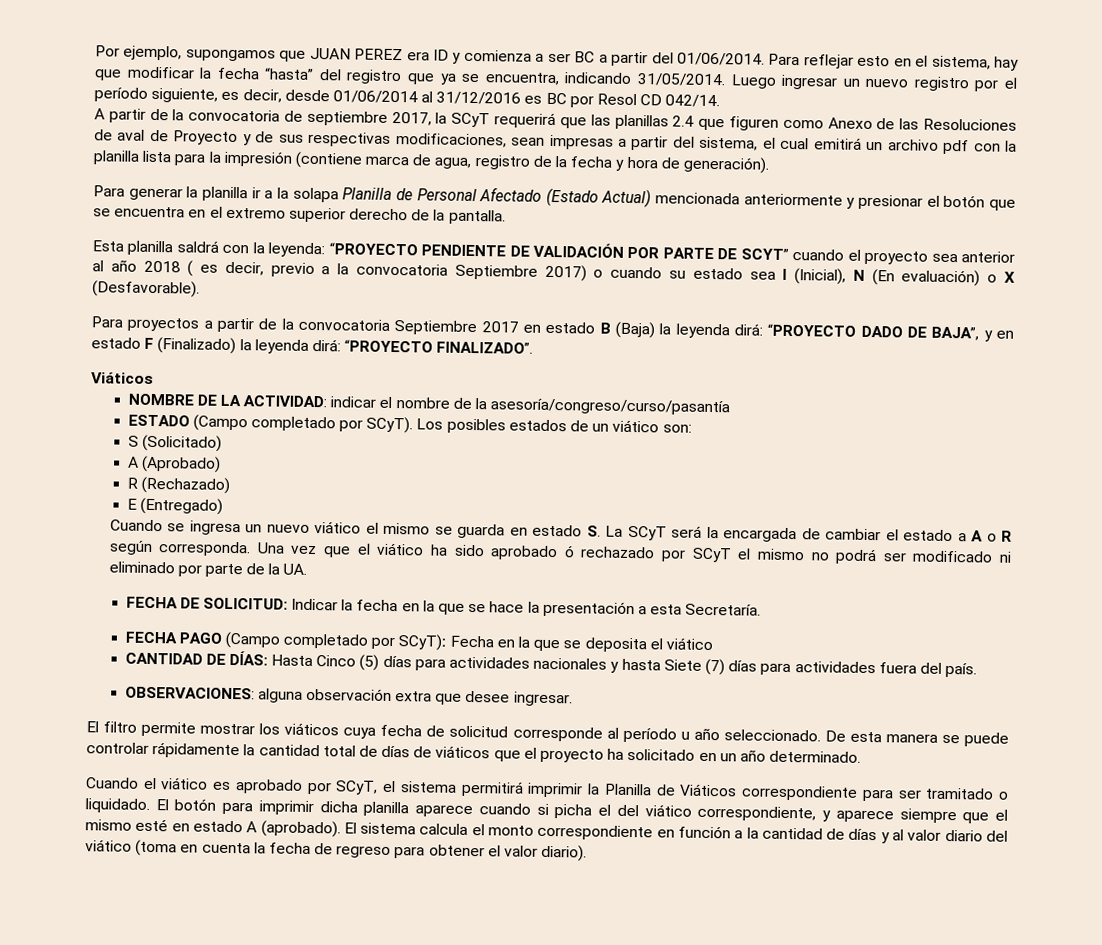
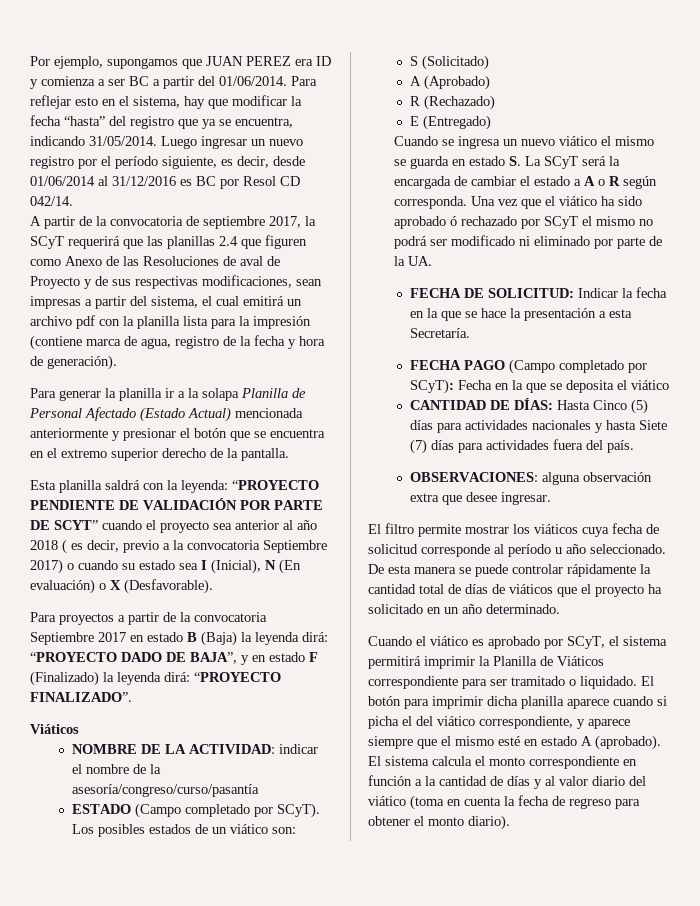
[504,845,539,857] valor -> [428,817,464,826] monto

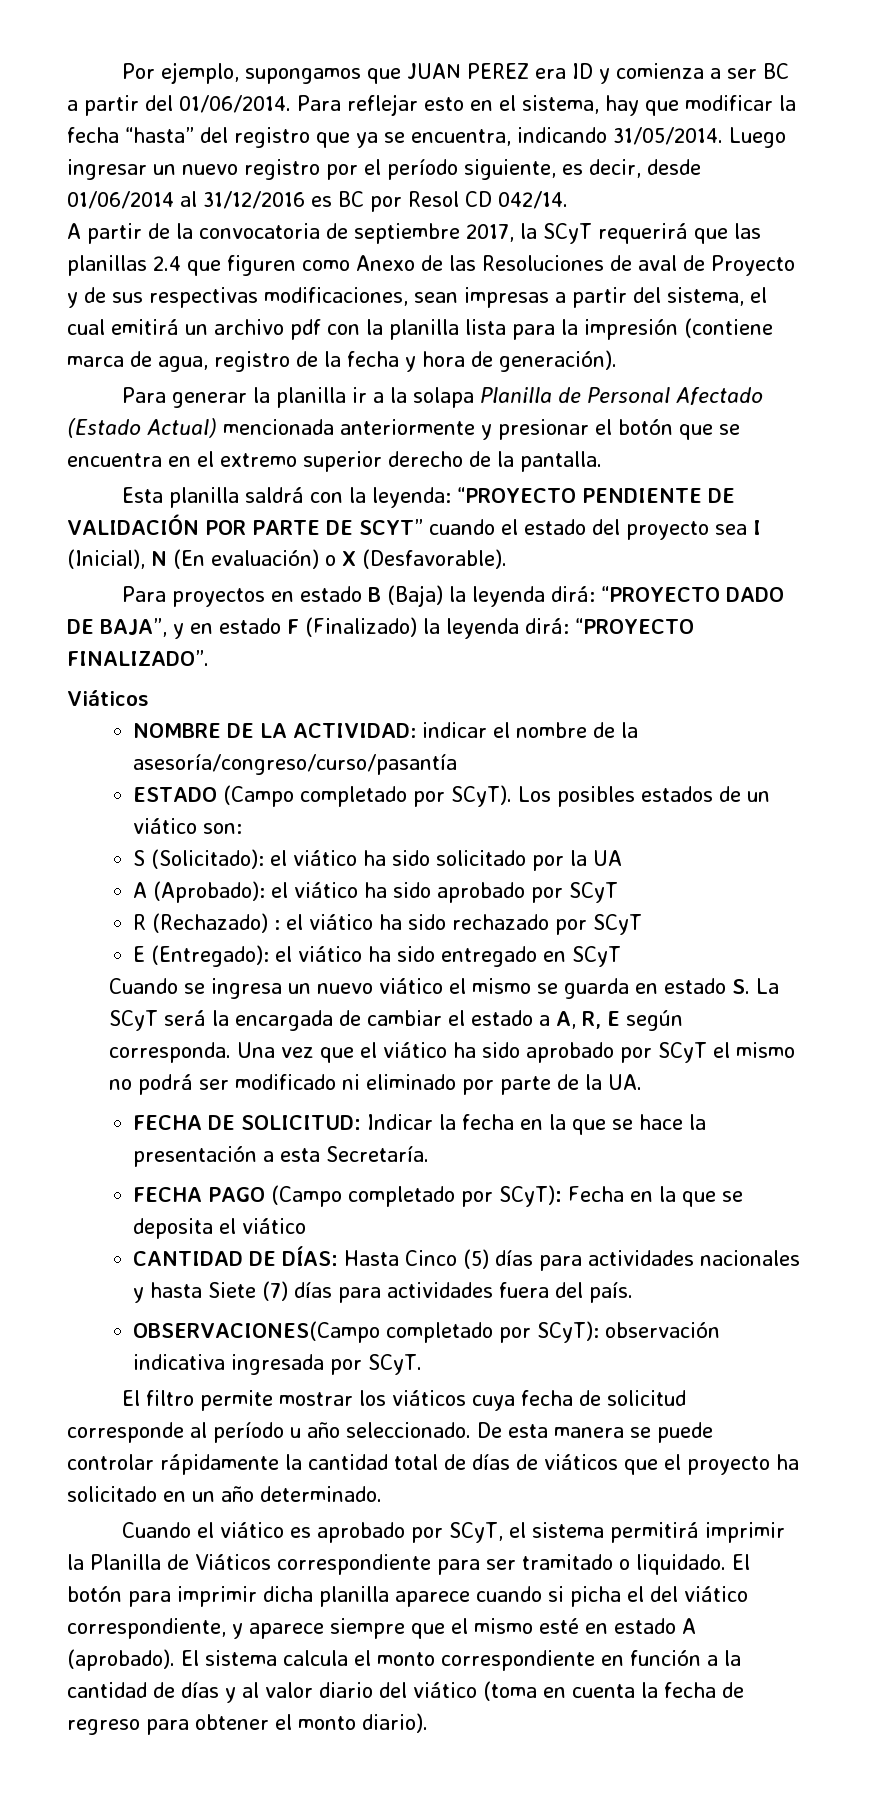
[160,520,317,533] [30,539,327,554] [30,559,175,574] proyecto sea anterior al año 2018 ( es decir, previo a la convocatoria Septiembre 2017) o cuando su estado -> [523,519,709,540] estado del proyecto
[118,612,267,625] [30,632,126,645] a partir de la convocatoria Septiembre 2017 -> (265, 597) none
[422,55,490,70] [410,75,491,90] [410,95,496,110] [410,115,492,130] (Solicitado) // A (Aprobado) // R (Rechazado) // E (Entregado) -> [151,849,623,871] [133,881,619,903] [133,913,643,935] [133,945,622,967] (Solicitado): el viático ha sido solicitado por la UA // A (Aprobado): el viático ha sido aprobado por SCyT // R (Rechazado) : el viático ha sido rechazado por SCyT // E (Entregado): el viático ha sido entregado en SCyT
[584,176,621,186] A o R -> [556,1011,621,1029] A, R, E
[450,216,518,226] ó rechazado -> (615, 1052) none
[410,472,653,485] [410,492,552,505] OBSERVACIONES: alguna observación extra que desee ingresar. -> [133,1321,721,1343] [133,1354,423,1375] OBSERVACIONES(Campo completado por SCyT): observación indicativa ingresada por SCyT.

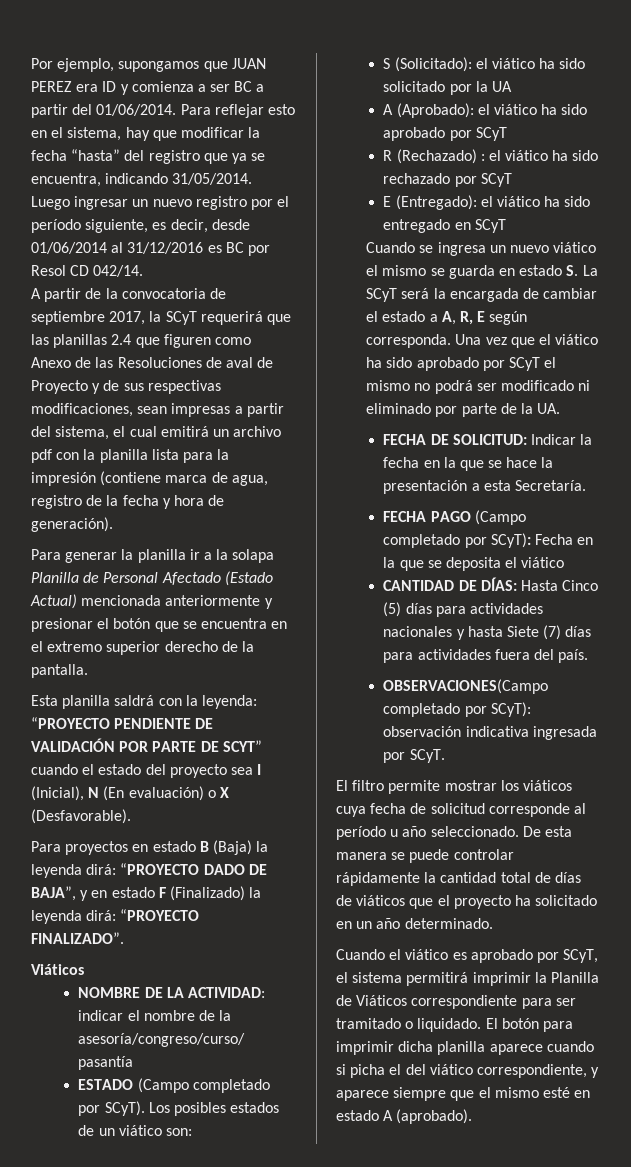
[181,1650,741,1671] [67,1681,744,1703] [67,1713,428,1735] El sistema calcula el monto correspondiente en función a la cantidad de días y al valor diario del viático (toma en cuenta la fecha de regreso para obtener el monto diario). -> (473, 1116) none

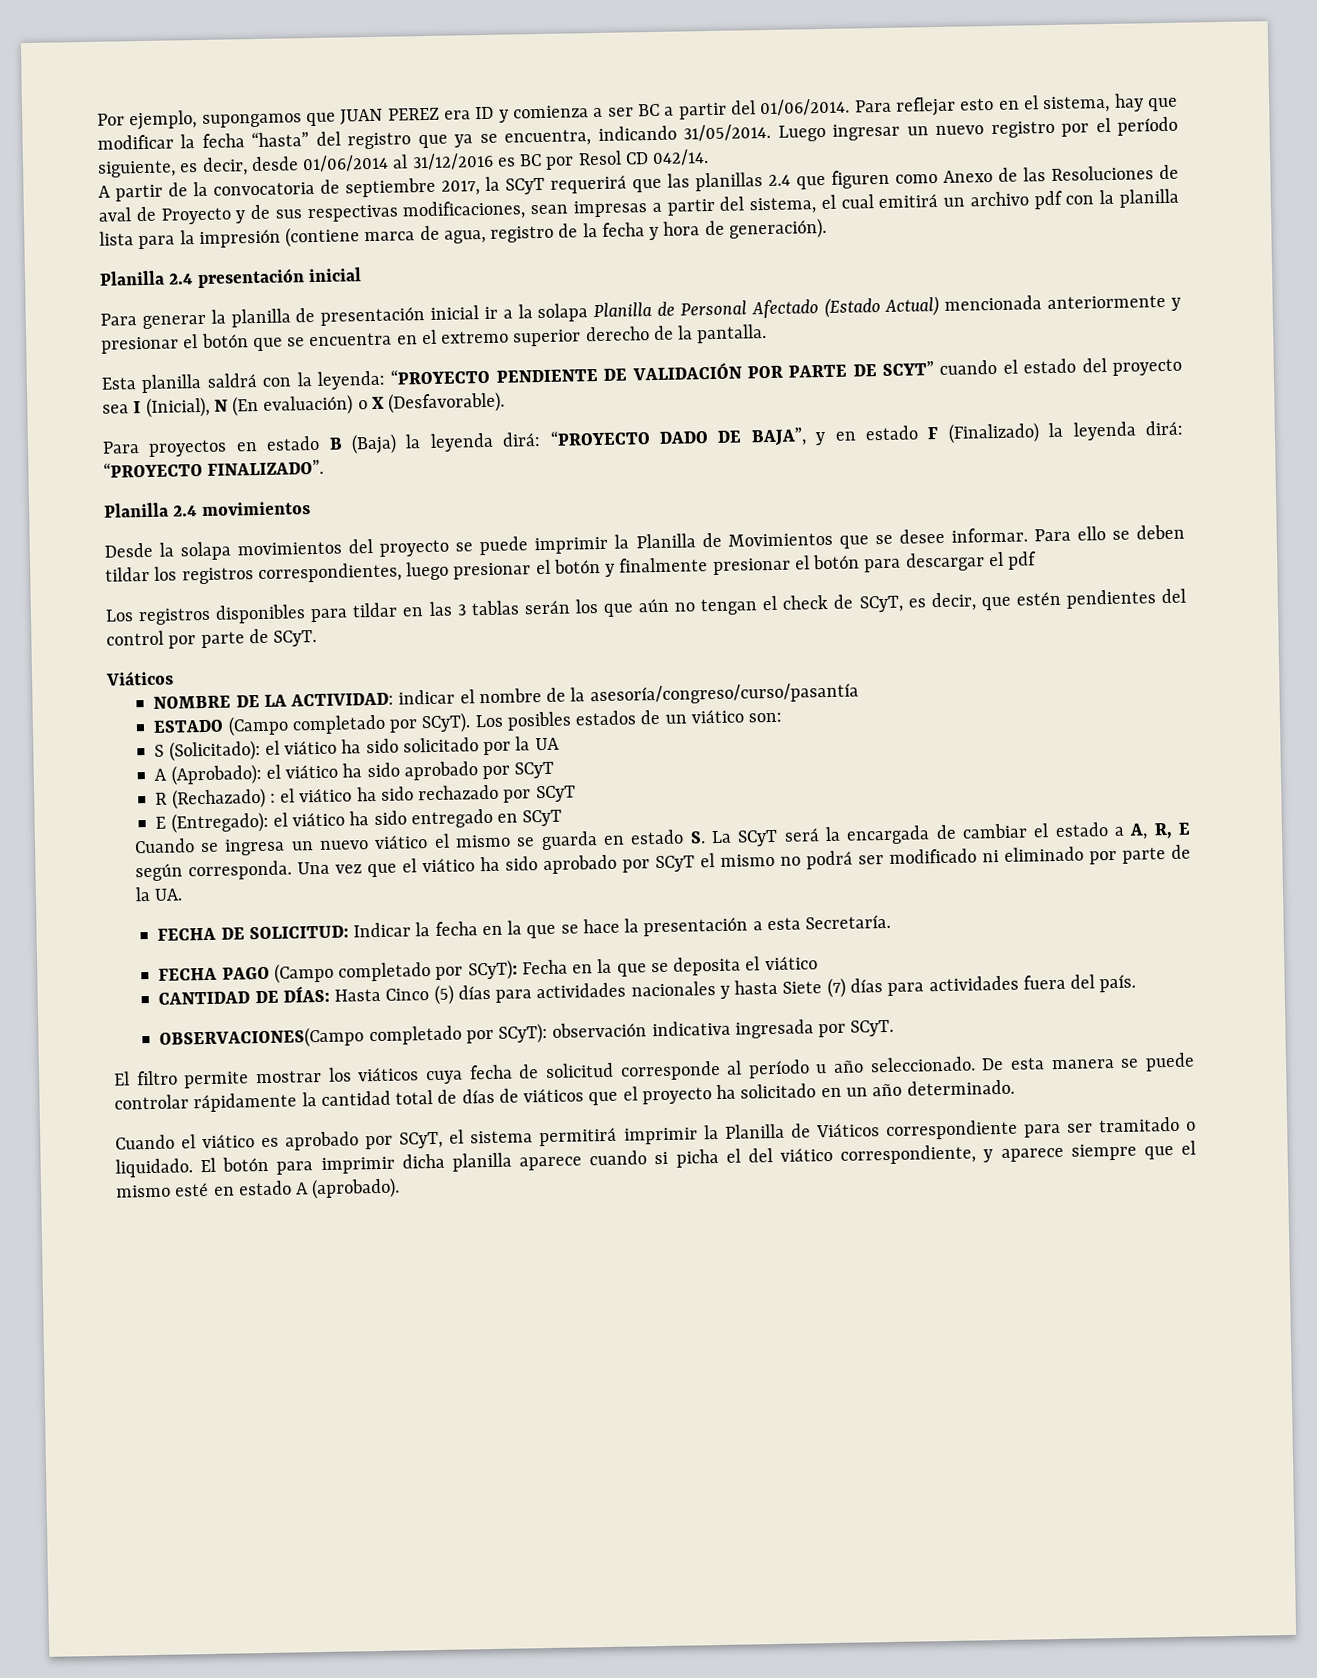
(113, 524) none -> [99,267,362,289] // Planilla 2.4 presentación inicial
(186, 556) none -> [295,305,480,326] de presentación inicial
(124, 938) none -> [104,501,311,518] [104,524,1185,561] [105,551,1038,585] [105,588,1187,626] [106,628,318,649] // Planilla 2.4 movimientos // Desde la solapa movimientos del proyecto se puede imprimir la Planilla de Movimientos que se desee informar. Para ello se deben tildar los registros correspondientes, luego presionar el botón y finalmente presionar el botón para descargar el pdf // Los registros disponibles para tildar en las 3 tablas serán los que aún no tengan el check de SCyT, es decir, que estén pendientes del control por parte de SCyT.

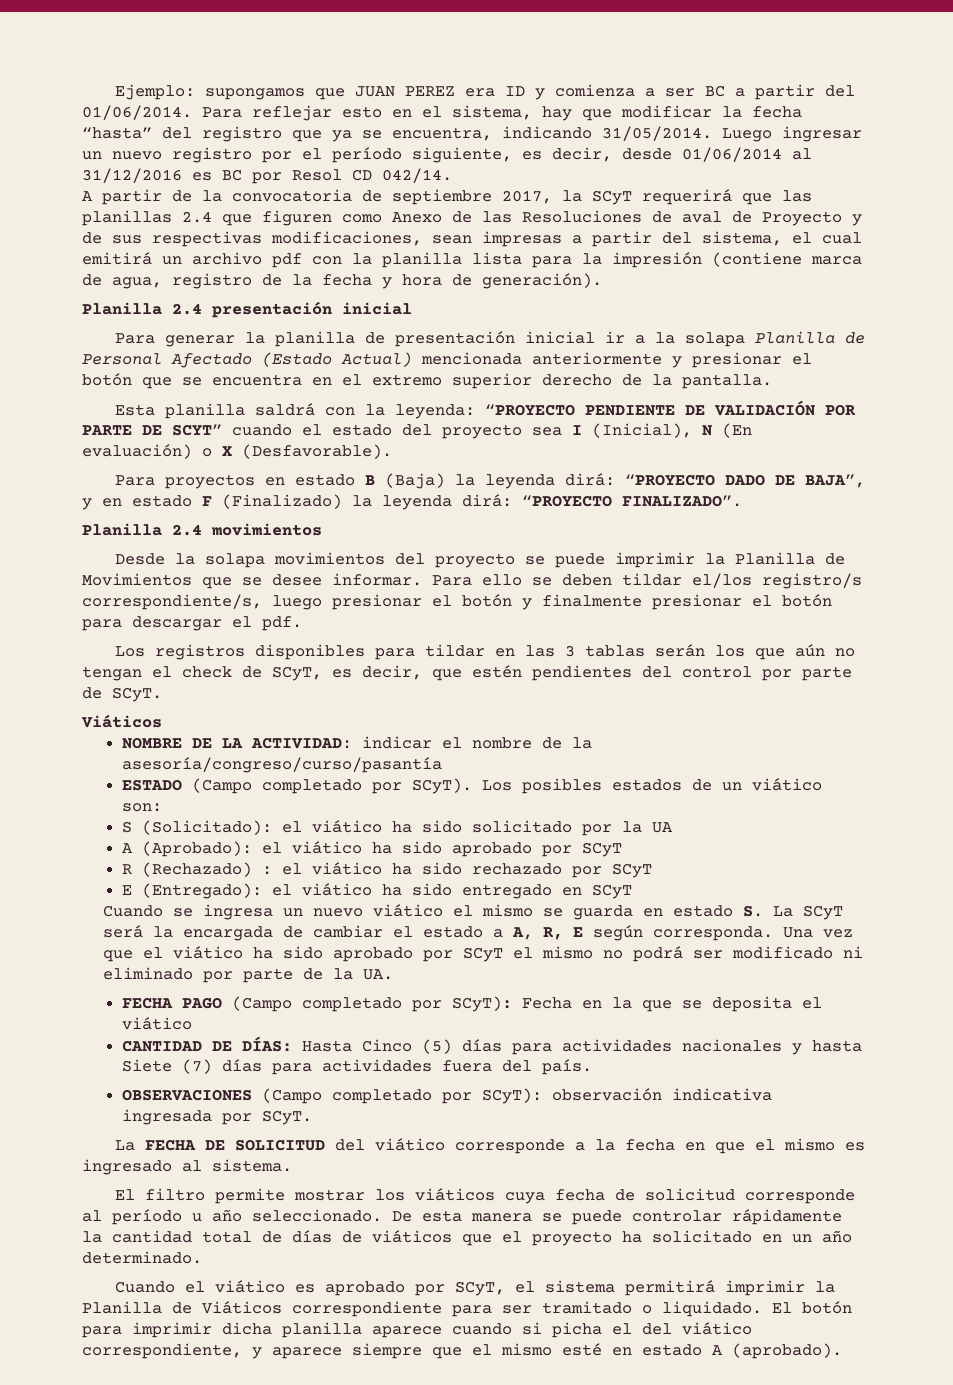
[97,110,198,131] Por ejemplo, -> [114,84,195,100] Ejemplo:
[154,562,402,585] los registros correspondientes, -> [692,573,862,589] [82,594,262,610] el/los registro/s correspondiente/s,
[1007,551,1038,570] pdf -> [262,616,302,631] pdf.
[157,914,892,941] // FECHA DE SOLICITUD: Indicar la fecha en la que se hace la presentación a esta Secretaría. -> (394, 974) none
[159,1026,365,1050] OBSERVACIONES(Campo -> [122,1088,323,1104] OBSERVACIONES (Campo
(895, 1028) none -> [114,1138,865,1154] [82,1159,292,1175] // La FECHA DE SOLICITUD del viático corresponde a la fecha en que el mismo es ingresado al sistema.

